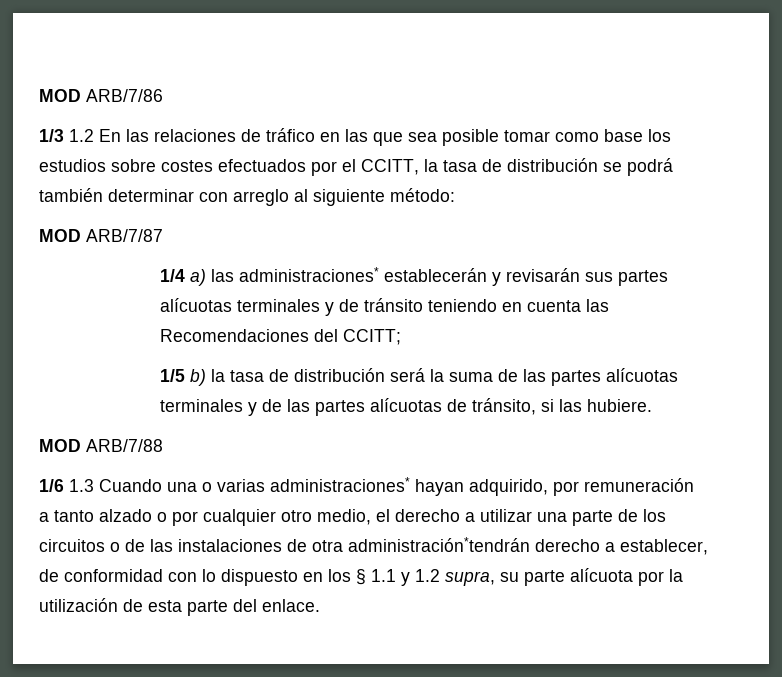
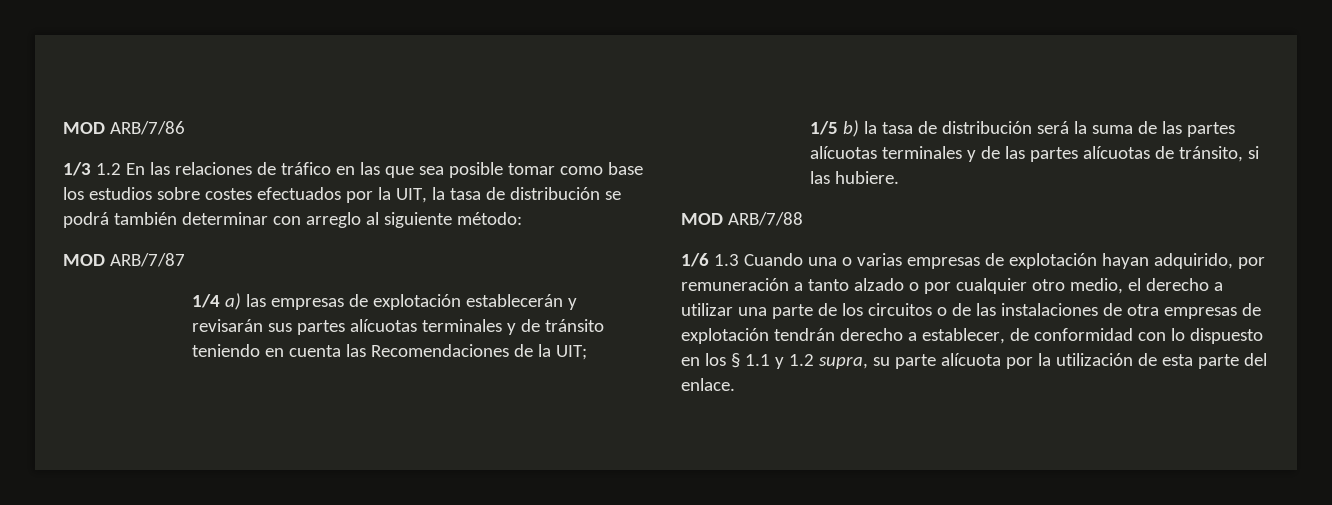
[342,159,419,175] el CCITT, -> [377,187,427,203] la UIT,
[239,267,380,282] administraciones* -> [270,294,461,310] empresas de explotación
[314,329,402,345] del CCITT; -> [513,344,587,360] de la UIT;
[270,477,410,492] administraciones* -> [906,253,1097,269] empresas de explotación
[348,537,530,552] administración*tendrán -> [1163,303,1261,319] [681,328,835,344] empresas de explotación tendrán

